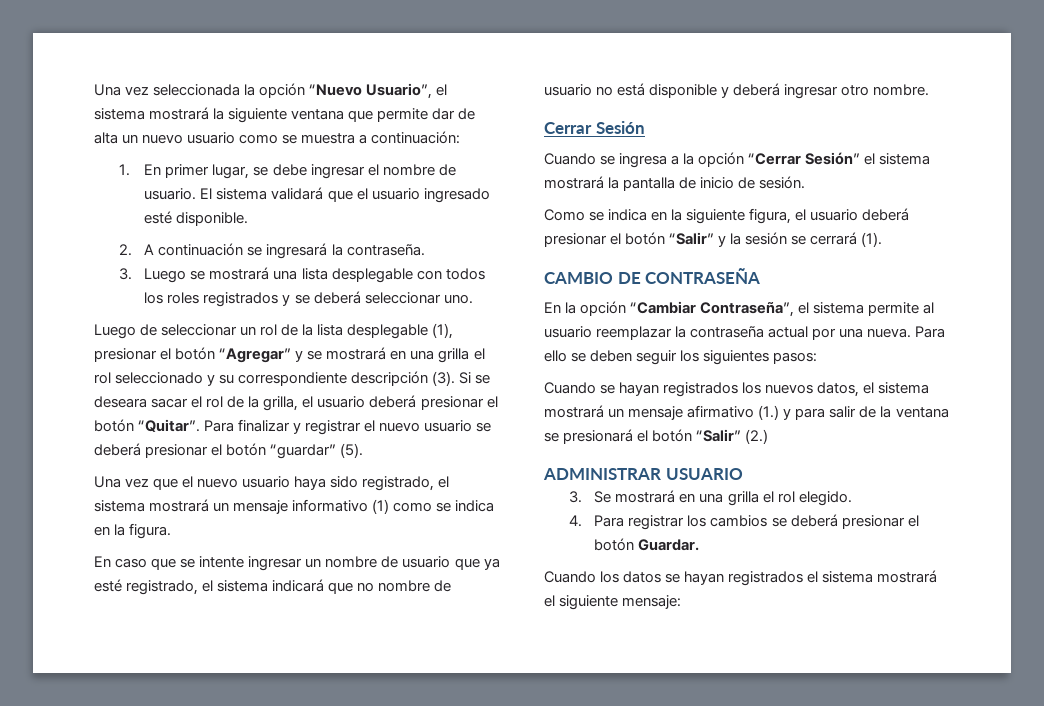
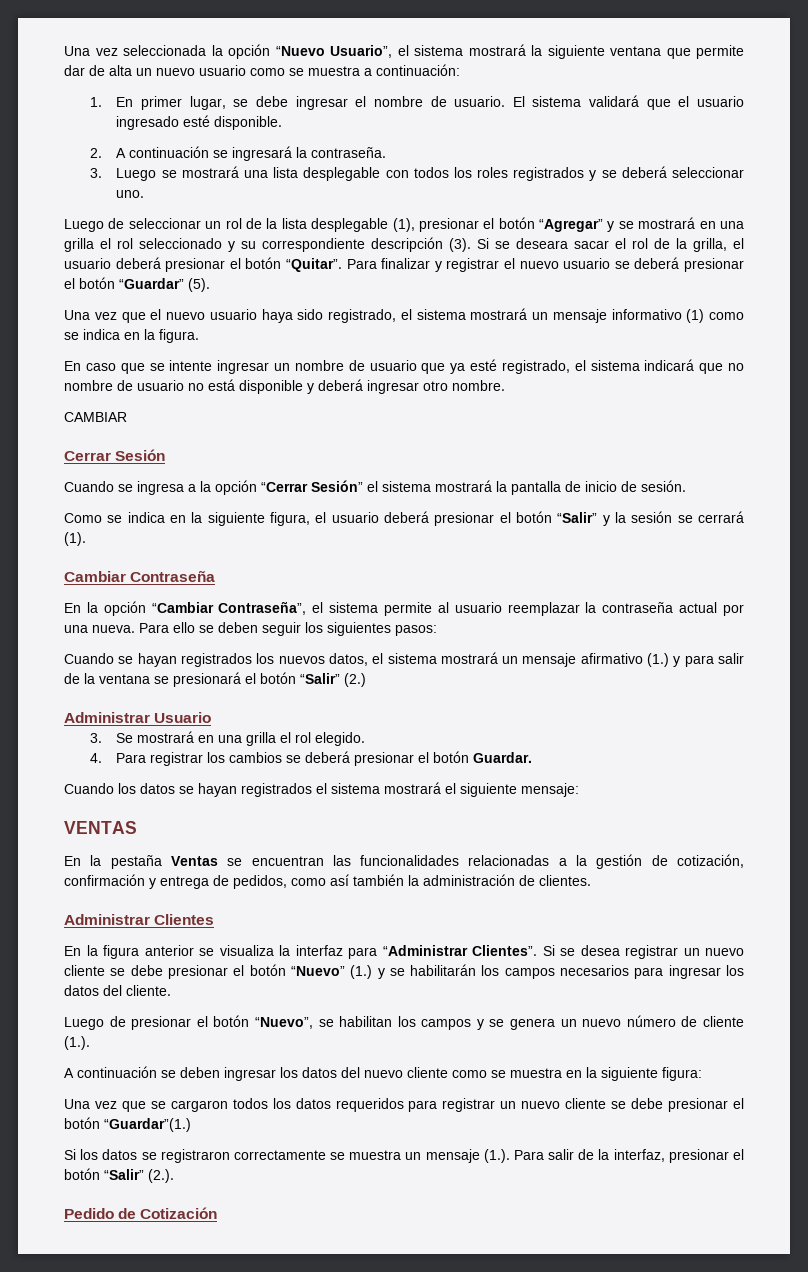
[270,444,337,459] “guardar” -> [119,278,184,289] “Guardar”
(930, 90) none -> [64,412,127,422] // CAMBIAR
[544,268,761,284] CAMBIO DE CONTRASEÑA -> [64,570,216,582] Cambiar Contraseña
[543,468,743,480] ADMINISTRAR USUARIO -> [64,712,212,723] Administrar Usuario
(682, 602) none -> [64,821,137,834] [64,854,744,869] [64,874,591,889] [64,914,215,925] [64,945,744,959] [64,964,744,979] [64,985,171,996] [64,1015,744,1030] [64,1036,90,1050] [64,1066,702,1081] [64,1098,745,1112] [64,1117,191,1132] [64,1149,744,1163] [64,1168,174,1183] [64,1207,218,1219] // VENTAS // En la pestaña Ventas se encuentran las funcionalidades relacionadas a la gestión de cotización, confirmación y entrega de pedidos, como así también la administración de clientes. // Administrar Clientes // En la figura anterior se visualiza la interfaz para “Administrar Clientes”. Si se desea registrar un nuevo cliente se debe presionar el botón “Nuevo” (1.) y se habilitarán los campos necesarios para ingresar los datos del cliente. // Luego de presionar el botón “Nuevo”, se habilitan los campos y se genera un nuevo número de cliente (1.). // A continuación se deben ingresar los datos del nuevo cliente como se muestra en la siguiente figura: // Una vez que se cargaron todos los datos requeridos para registrar un nuevo cliente se debe presionar el botón “Guardar”(1.) // Si los datos se registraron correctamente se muestra un mensaje (1.). Para salir de la interfaz, presionar el botón “Salir” (2.). // Pedido de Cotización

